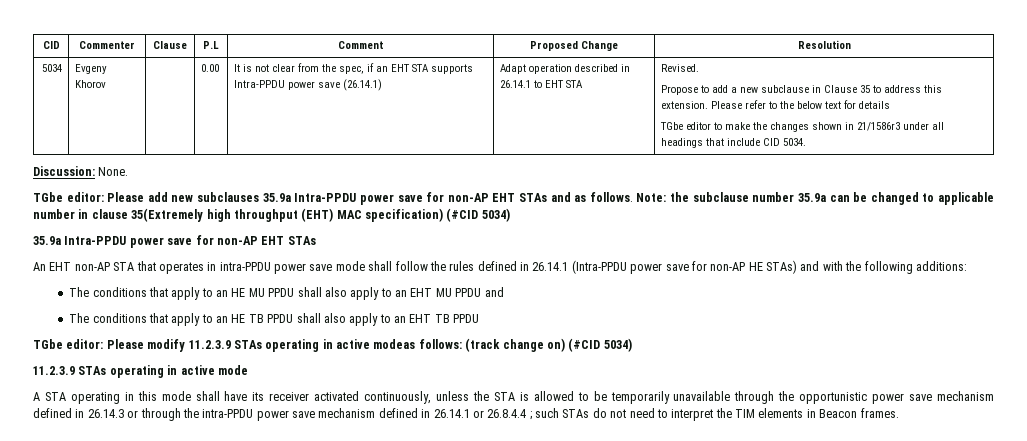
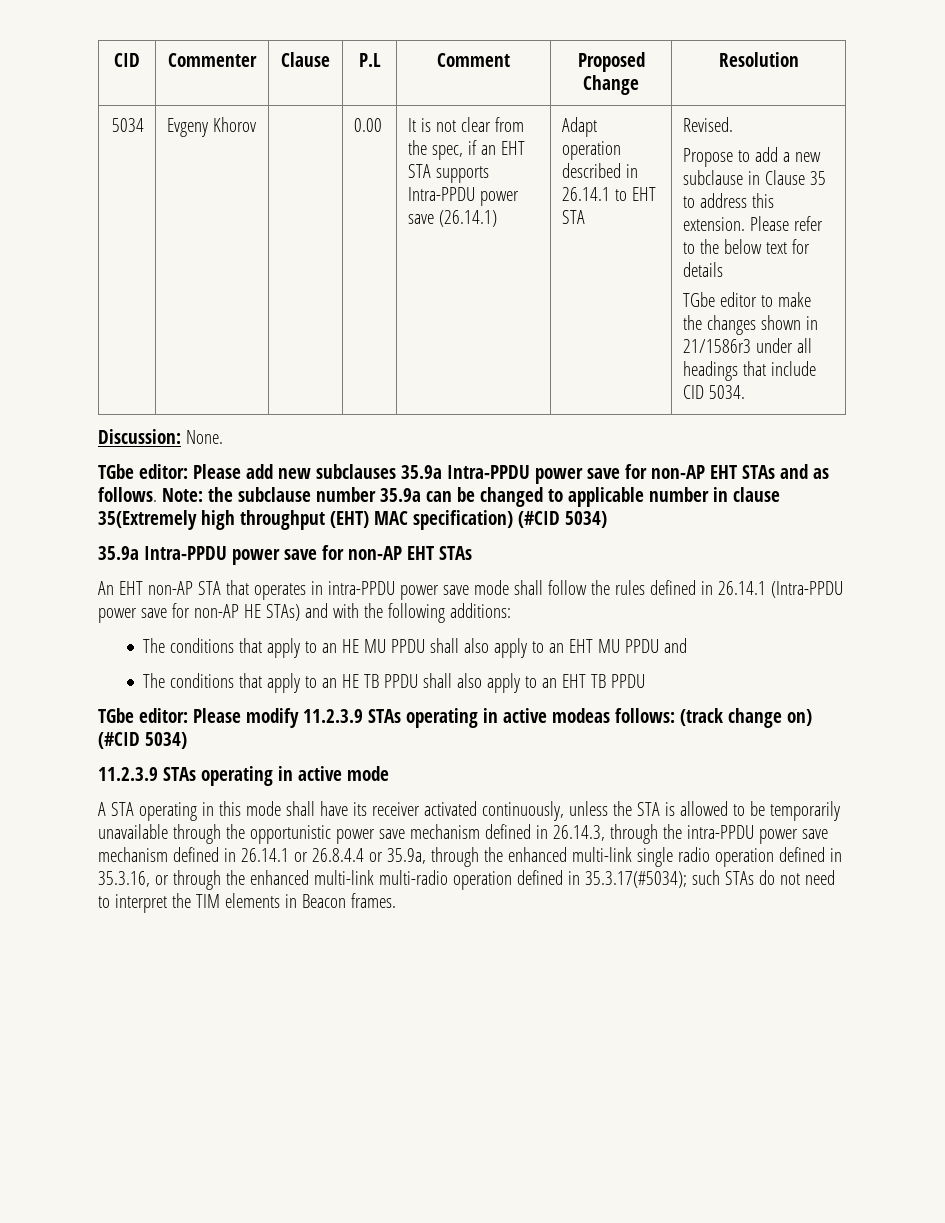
[87,409,139,418] 26.14.3 or -> [552,825,605,841] 26.14.3,
[529,411,532,420] ; -> [368,847,842,867] [98,870,687,890] or 35.9a, through the enhanced multi-link single radio operation defined in 35.3.16, or through the enhanced multi-link multi-radio operation defined in 35.3.17(#5034);

